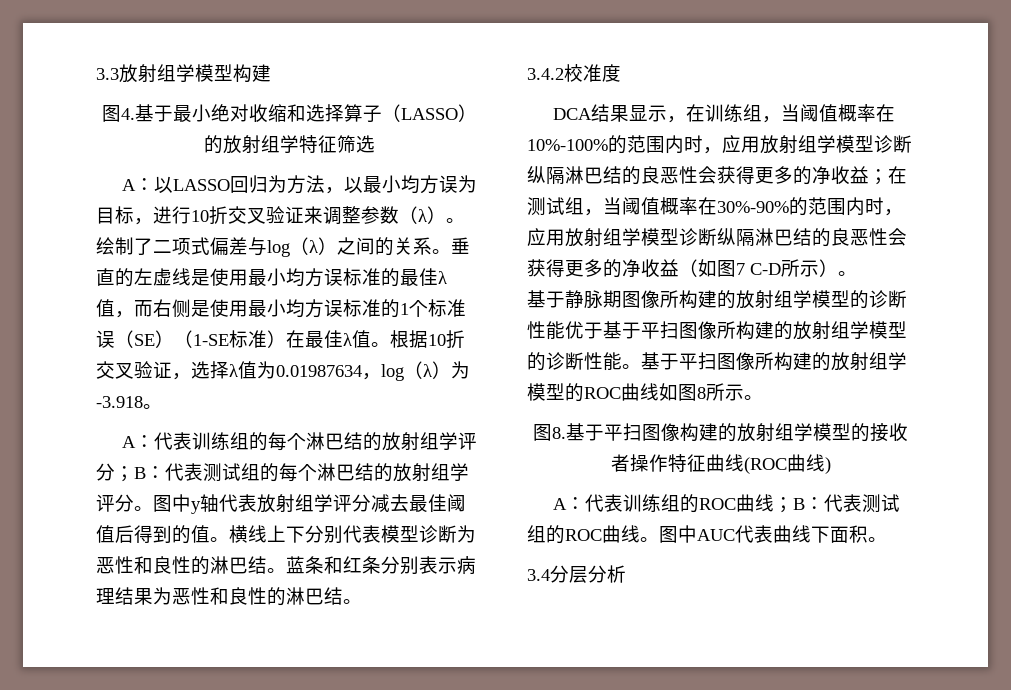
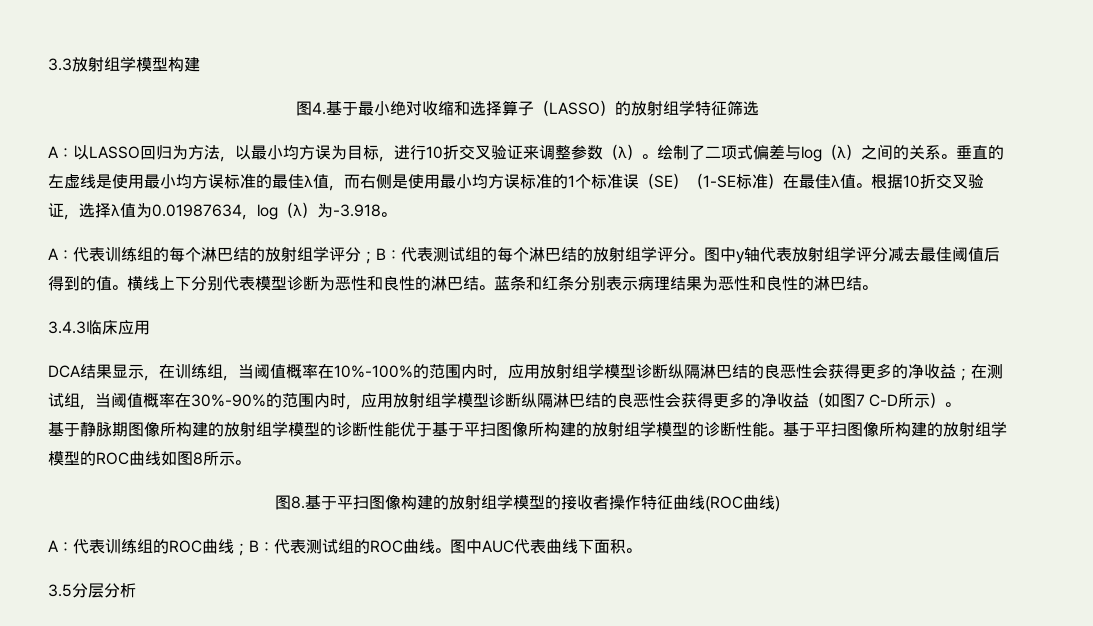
[527,64,621,82] 3.4.2校准度 -> [48,320,150,335] 3.4.3临床应用
[527,569,550,581] 3.4 -> [48,584,72,597] 3.5

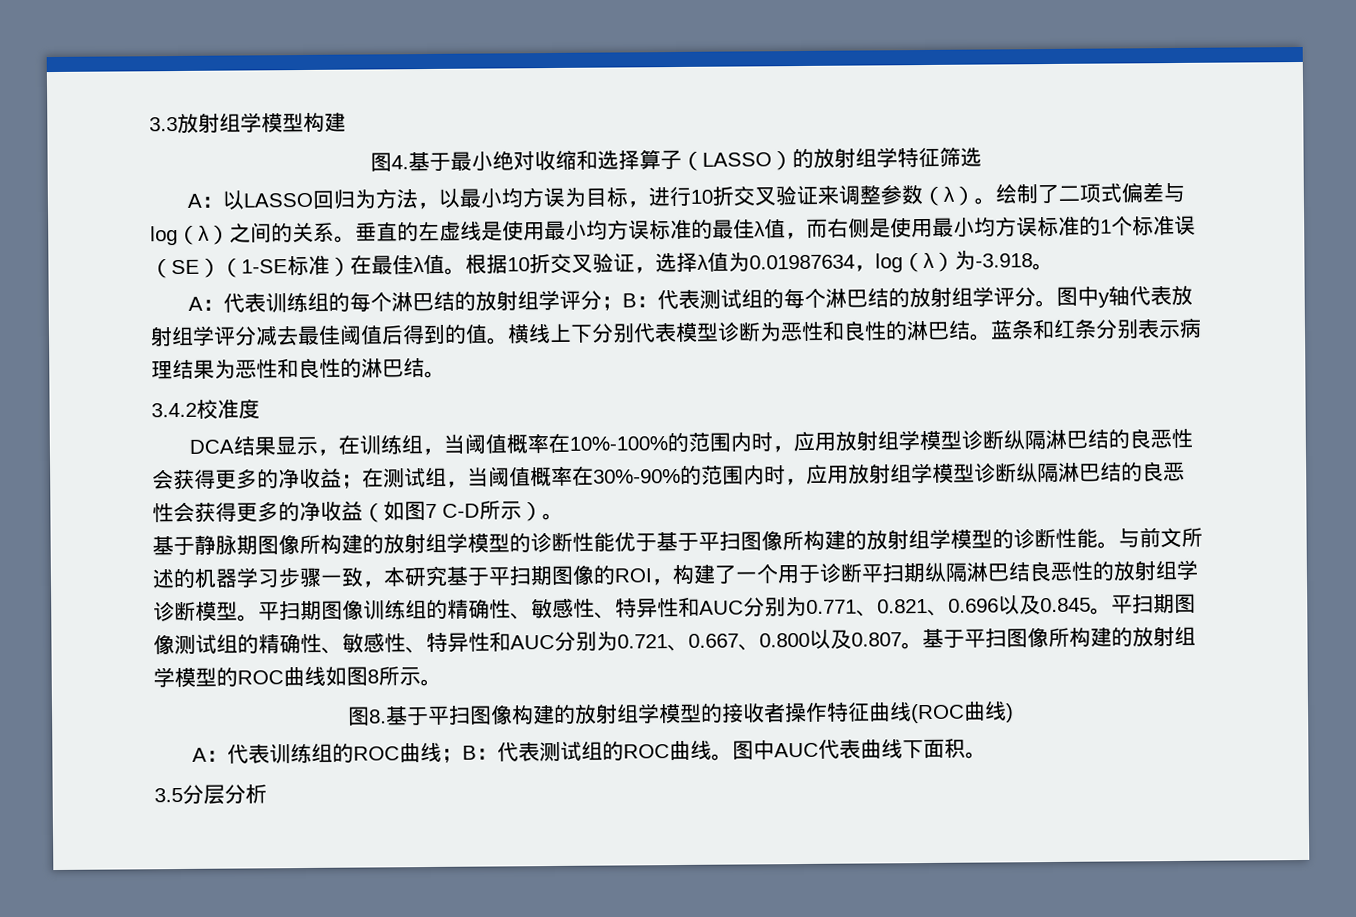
[48,320,150,335] 3.4.3临床应用 -> [151,398,260,419] 3.4.2校准度
(783, 433) none -> [1118,527,1203,549] [152,559,1198,589] [153,593,1196,622] [153,629,923,655] 与前文所述的机器学习步骤一致，本研究基于平扫期图像的ROI，构建了一个用于诊断平扫期纵隔淋巴结良恶性的放射组学诊断模型。平扫期图像训练组的精确性、敏感性、特异性和AUC分别为0.771、0.821、0.696以及0.845。平扫期图像测试组的精确性、敏感性、特异性和AUC分别为0.721、0.667、0.800以及0.807。

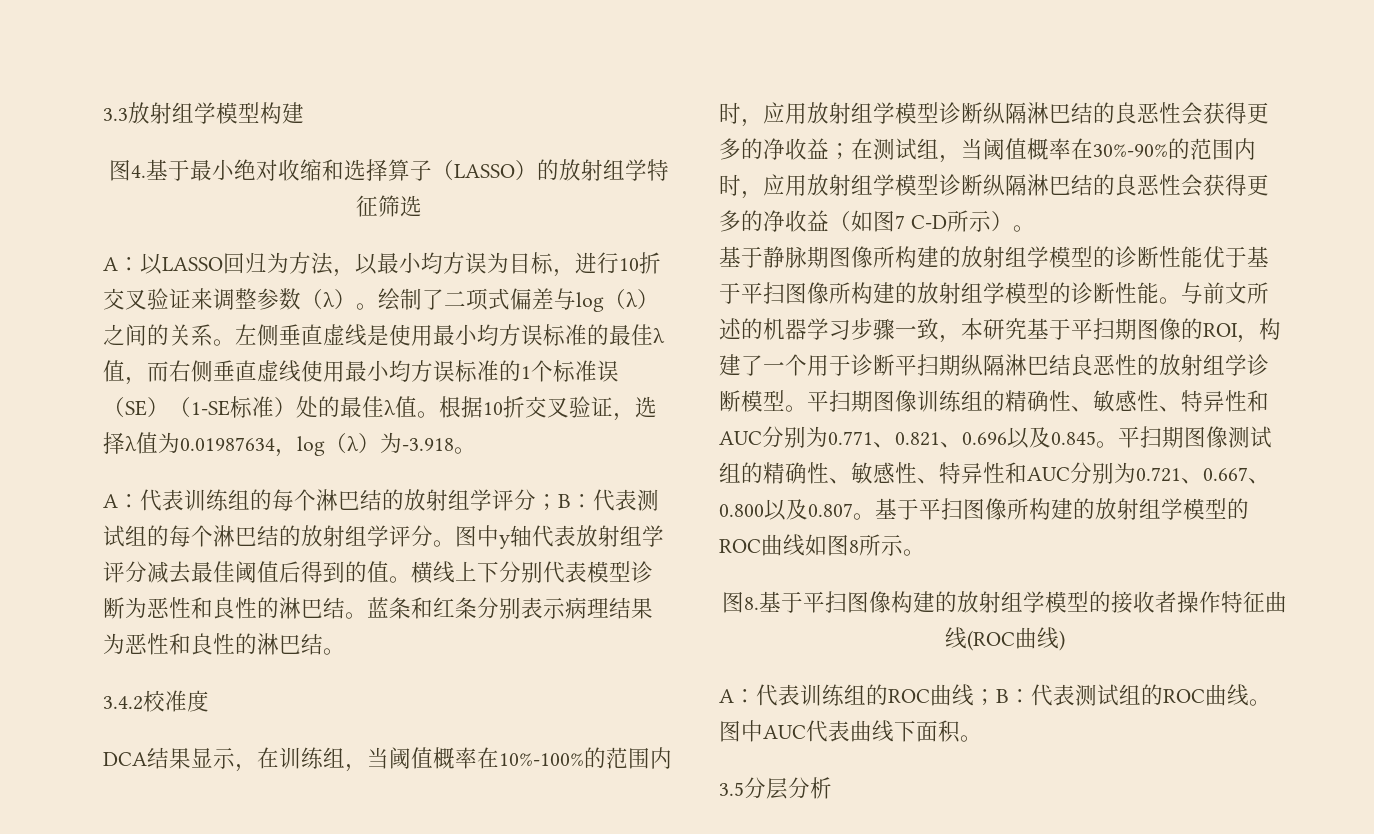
[355,221,440,242] 垂直的左 -> [235,324,323,346] 左侧垂直
[869,218,891,238] 是 -> [213,360,301,382] 垂直虚线
[350,254,372,275] 在 -> [296,396,340,418] 处的

